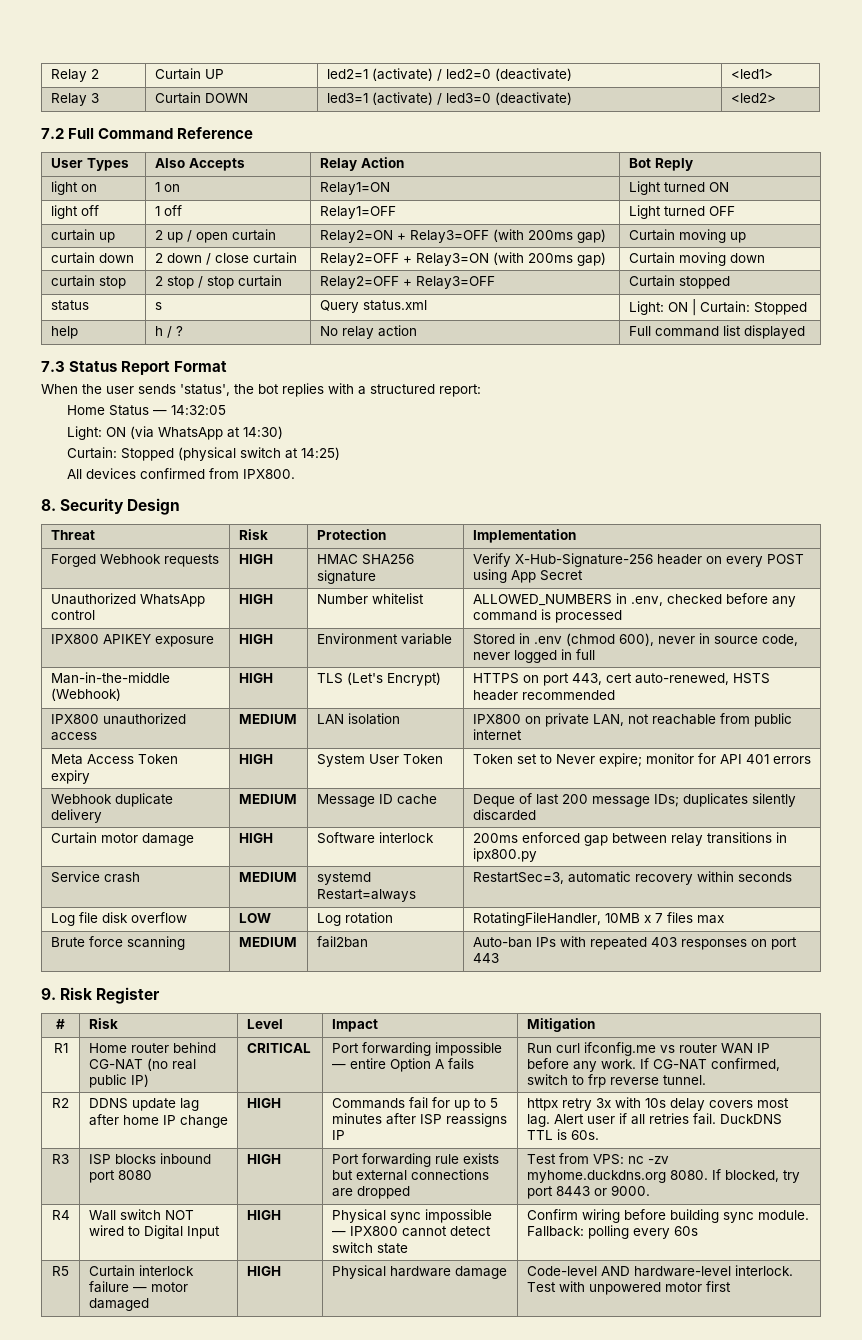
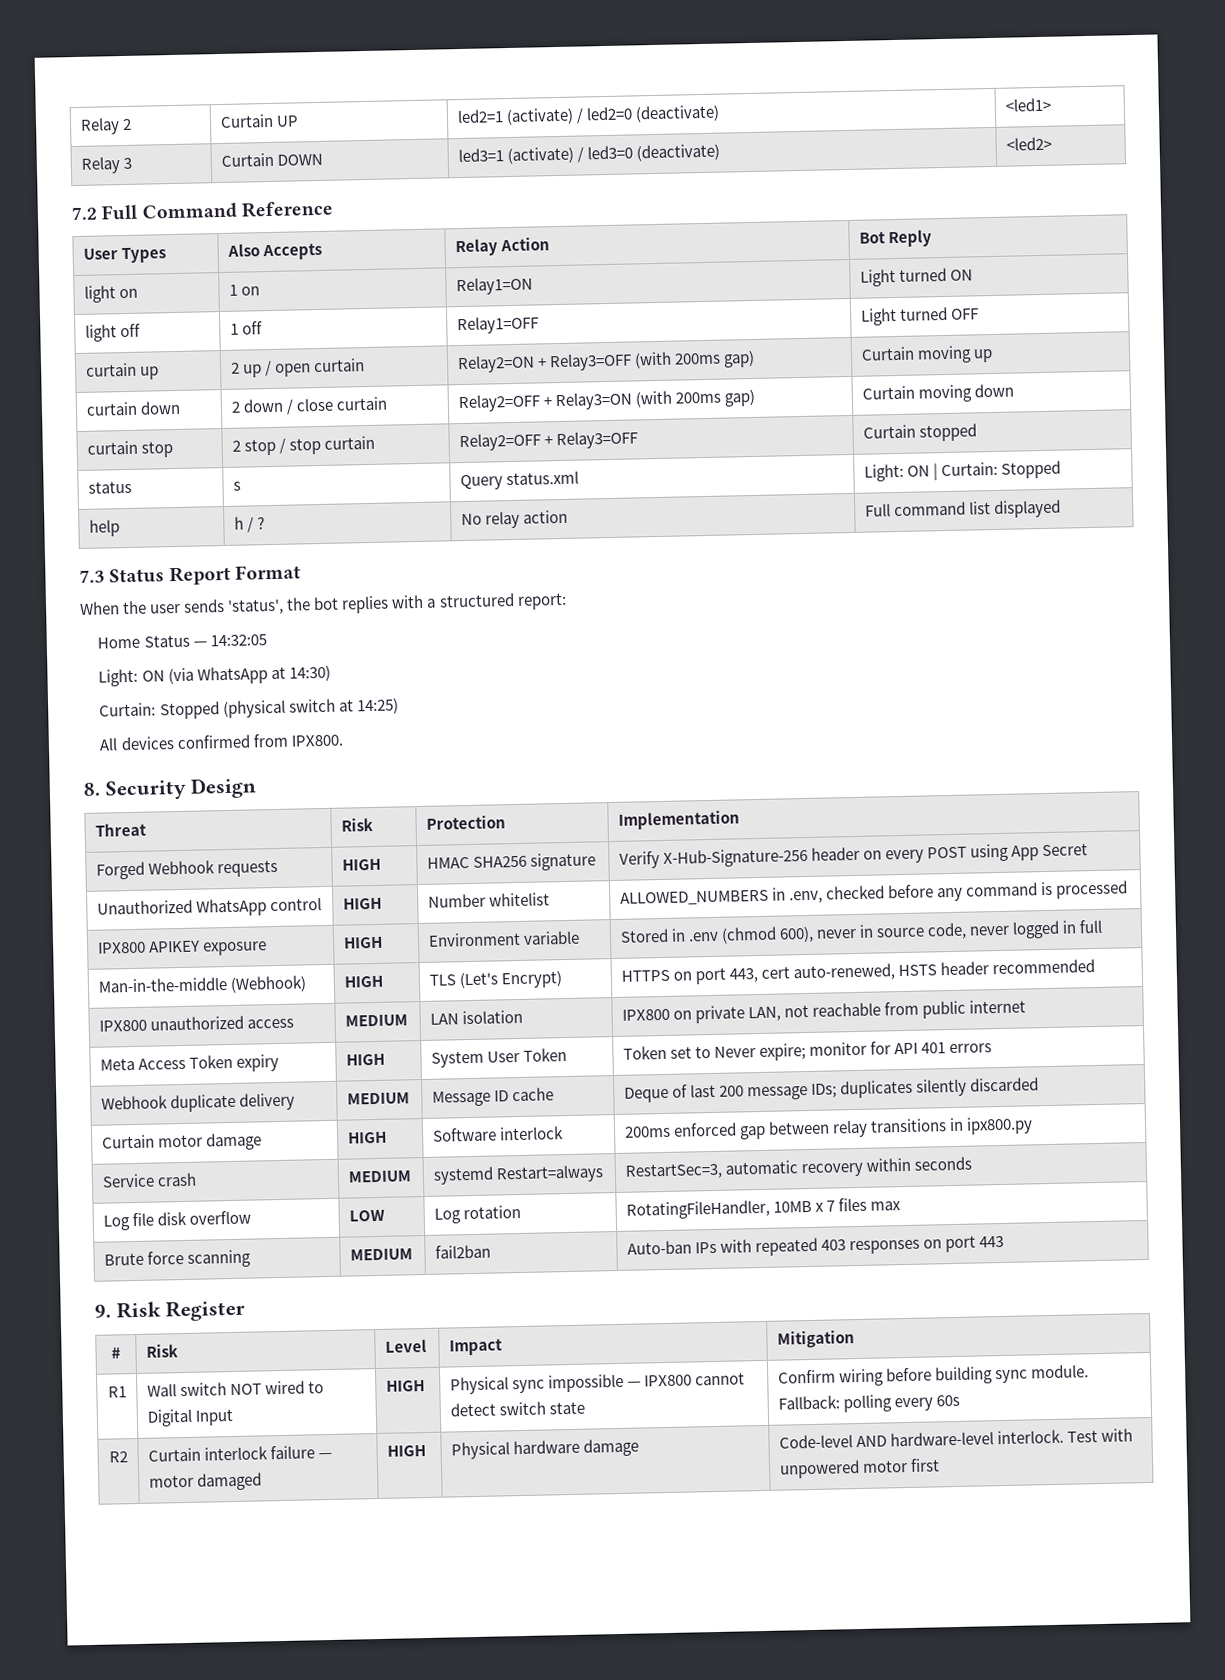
[88,1042,216,1053] [88,1058,196,1071] [88,1074,149,1088] [246,1043,311,1053] [331,1042,502,1056] [331,1058,474,1072] [526,1042,770,1056] [526,1058,780,1072] [526,1074,706,1088] [52,1098,69,1108] [88,1098,199,1111] [88,1114,228,1128] [246,1098,281,1108] [331,1097,498,1111] [331,1113,507,1127] [331,1130,345,1140] [526,1097,789,1111] [526,1113,782,1127] [526,1129,599,1140] [52,1154,69,1164] [88,1153,211,1165] [88,1170,152,1183] [246,1154,281,1164] [331,1153,499,1167] [331,1169,489,1181] [331,1186,410,1199] [526,1153,669,1165] [526,1169,800,1183] [526,1185,650,1199] [51,1210,70,1220] | Home router behind CG-NAT (no real public IP) | CRITICAL | Port forwarding impossible — entire Option A fails | Run curl ifconfig.me vs router WAN IP before any work. If CG-NAT confirmed, switch to frp reverse tunnel. // R2 | DDNS update lag after home IP change | HIGH | Commands fail for up to 5 minutes after ISP reassigns IP | httpx retry 3x with 10s delay covers most lag. Alert user if all retries fail. DuckDNS TTL is 60s. // R3 | ISP blocks inbound port 8080 | HIGH | Port forwarding rule exists but external connections are dropped | Test from VPS: nc -zv myhome.duckdns.org 8080. If blocked, try port 8443 or 9000. // R4 -> (127, 1392) none
[52,1266,69,1276] R5 -> [108,1451,128,1463] R2

